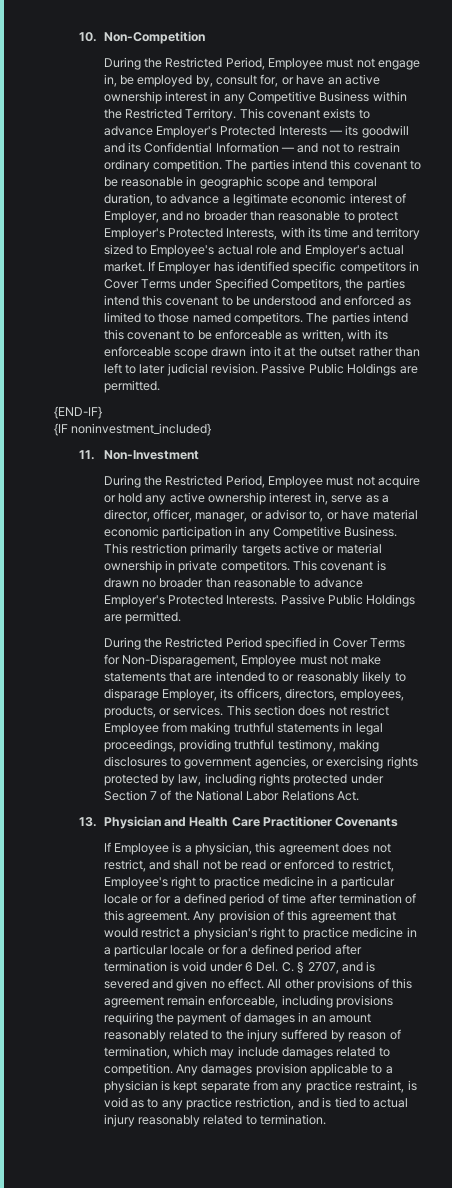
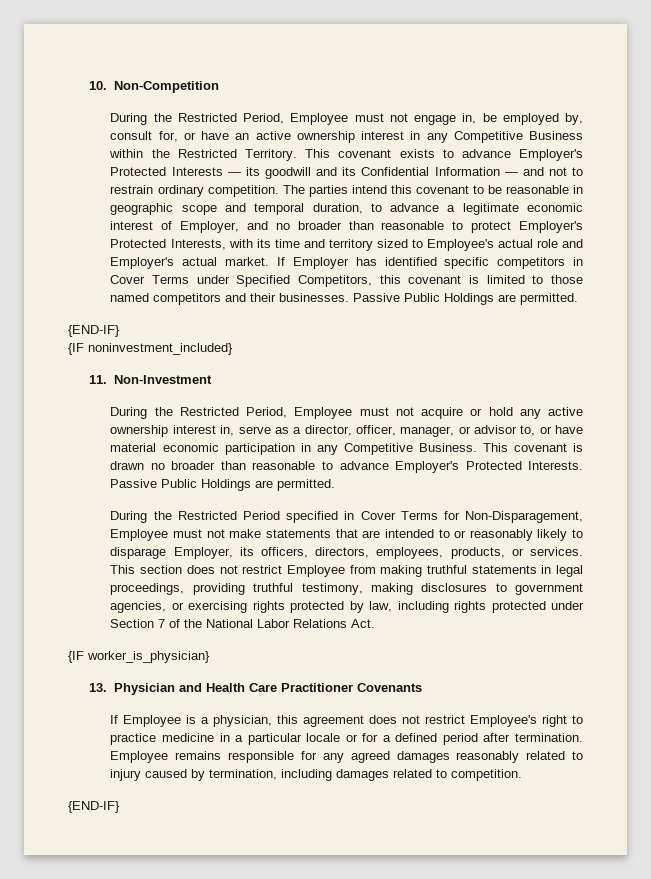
[345,278,405,291] [103,295,411,306] [103,312,409,325] [103,329,388,342] [103,346,420,359] [103,363,259,376] the parties intend this covenant to be understood and enforced as limited to those named competitors. The parties intend this covenant to be enforceable as written, with its enforceable scope drawn into it at the outset rather than left to later judicial revision. -> [379,275,583,284] [110,293,350,305] this covenant is limited to those named competitors and their businesses.
[130,543,382,556] [103,560,318,573] restriction primarily targets active or material ownership in private competitors. This -> (508, 447) none
(360, 796) none -> [68,651,210,663] // {IF worker_is_physician}
[103,859,394,872] restrict, and shall not be read or enforced to restrict, -> [425,715,466,724] restrict
[267,893,417,904] [103,910,397,923] [103,927,417,940] [103,944,362,957] [103,961,376,974] [103,978,412,991] [103,995,394,1008] [103,1012,372,1025] [103,1029,401,1042] [103,1046,390,1059] [103,1063,393,1076] [103,1080,417,1093] [103,1097,409,1110] [103,1114,327,1127] of time after termination of this agreement. Any provision of this agreement that would restrict a physician's right to practice medicine in a particular locale or for a defined period after termination is void under 6 Del. C. § 2707, and is severed and given no effect. All other provisions of this agreement remain enforceable, including provisions requiring the payment of damages in an amount reasonably related to the injury suffered by reason of termination, which may include damages related to competition. Any damages provision applicable to a physician is kept separate from any practice restraint, is void as to any practice restriction, and is tied to actual injury reasonably related to termination. -> [483,733,584,742] [110,751,583,763] [110,769,523,781] [68,801,120,813] after termination. Employee remains responsible for any agreed damages reasonably related to injury caused by termination, including damages related to competition. // {END-IF}

